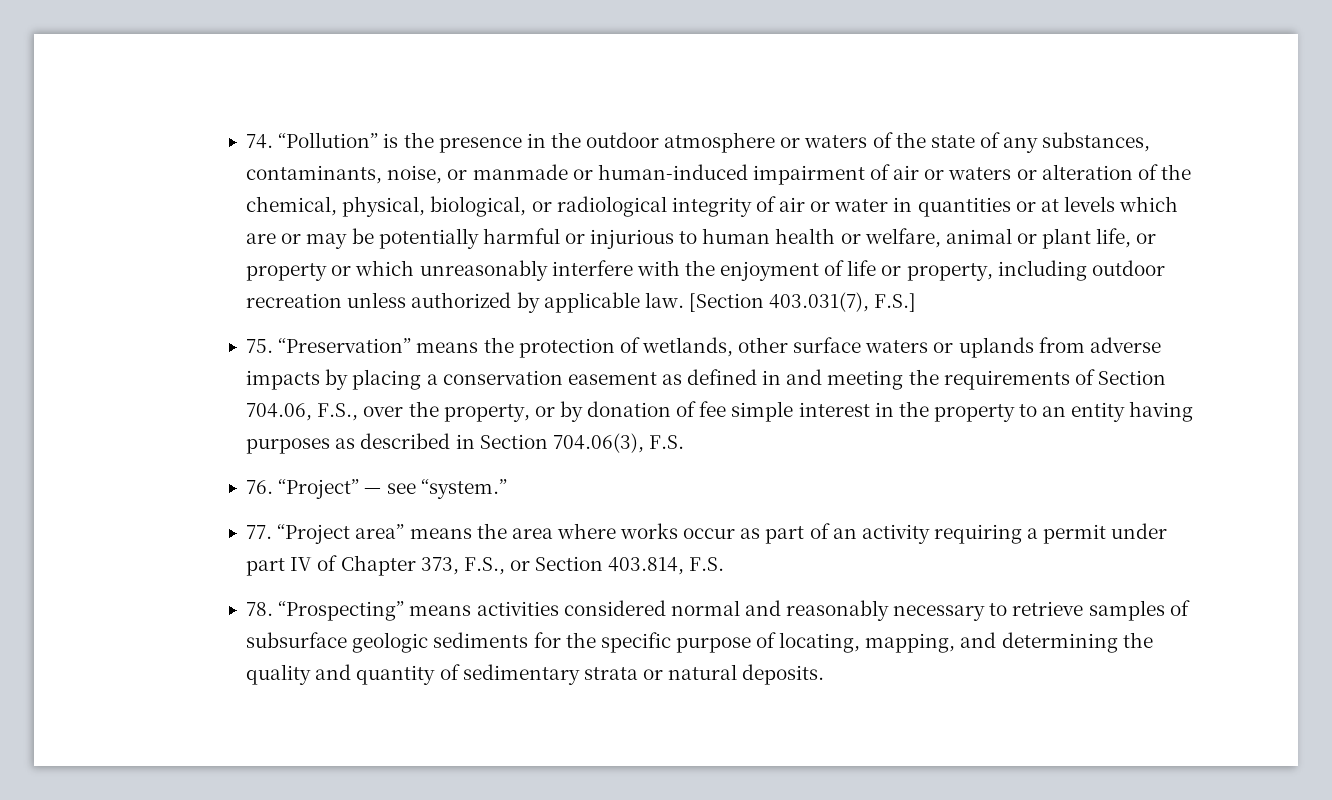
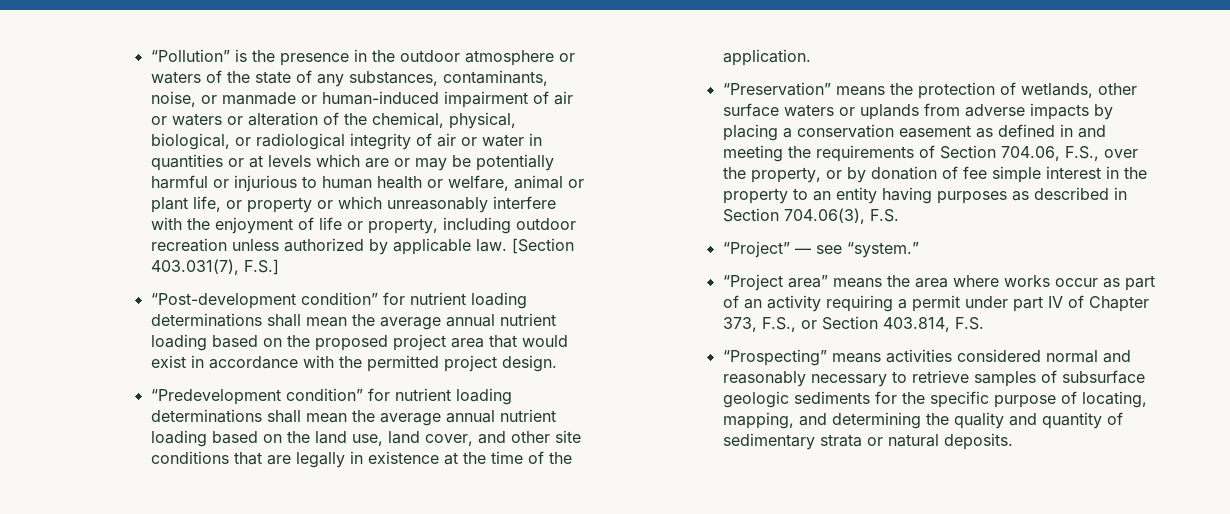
[246,134,274,149] 74. -> (150, 55) none
[246,339,274,353] 75. -> [150,292,527,309] [150,313,556,330] [150,334,568,351] [150,355,557,372] [150,388,512,405] [150,409,556,426] [150,430,581,447] [150,451,572,468] [722,49,811,66] “Post-development condition” for nutrient loading determinations shall mean the average annual nutrient loading based on the proposed project area that would exist in accordance with the permitted project design. // “Predevelopment condition” for nutrient loading determinations shall mean the average annual nutrient loading based on the land use, land cover, and other site conditions that are legally in existence at the time of the application. //
[246,480,274,494] 76. -> (899, 215) none
[246,525,273,539] 77. -> (919, 250) none
[246,602,274,616] 78. -> (984, 323) none

